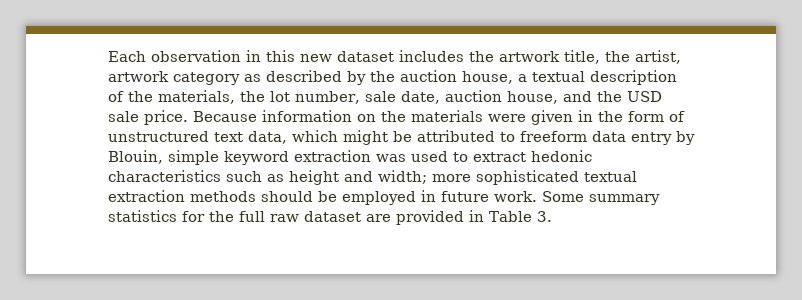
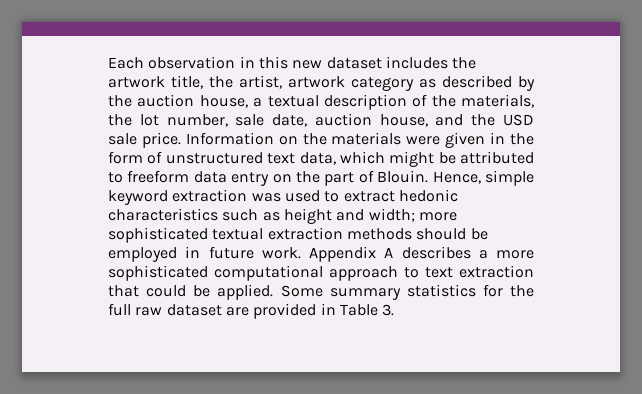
[193,110,352,122] Because information -> [185,132,274,145] Information
[676,131,695,145] [108,150,163,164] by Blouin, -> [272,170,481,186] on the part of Blouin. Hence,
(537, 196) none -> [309,246,534,262] [108,265,534,281] [108,284,274,300] Appendix A describes a more sophisticated computational approach to text extraction that could be applied.

